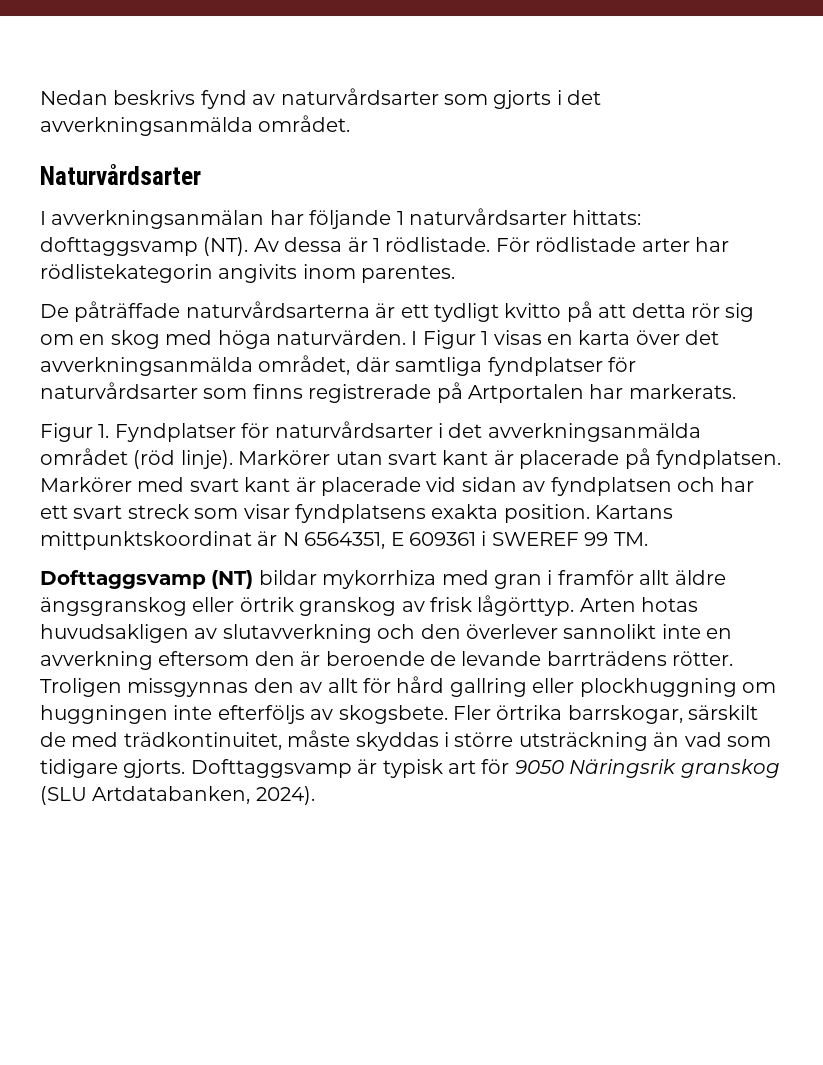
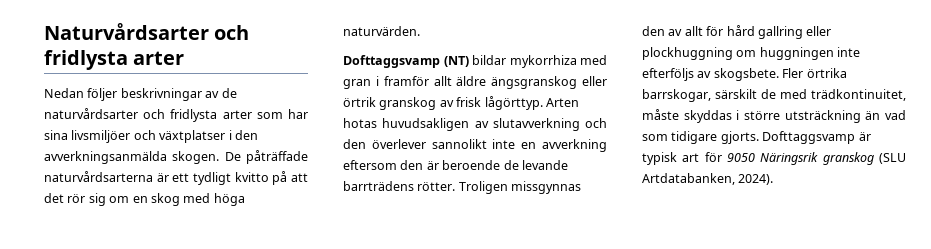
[40,88,602,109] [40,115,351,136] [40,164,201,185] [40,208,642,229] [40,237,729,256] [40,264,456,283] Nedan beskrivs fynd av naturvårdsarter som gjorts i det avverkningsanmälda området. // Naturvårdsarter // I avverkningsanmälan har följande 1 naturvårdsarter hittats: dofttaggsvamp (NT). Av dessa är 1 rödlistade. För rödlistade arter har rödlistekategorin angivits inom parentes. // -> [44,23,250,40] [44,50,185,70] [44,88,237,101] [44,108,308,122] [44,130,258,143] [44,151,220,164] Naturvårdsarter och fridlysta arter // Nedan följer beskrivningar av de naturvårdsarter och fridlysta arter som har sina livsmiljöer och växtplatser i den avverkningsanmälda skogen.
[631,303,686,318] detta -> [44,193,64,203] det
[411,330,720,349] [40,355,636,376] [40,382,736,403] [40,421,701,442] [40,448,781,469] [40,477,755,496] [40,504,674,523] [40,531,648,550] I Figur 1 visas en karta över det avverkningsanmälda området, där samtliga fyndplatser för naturvårdsarter som finns registrerade på Artportalen har markerats. // Figur 1. Fyndplatser för naturvårdsarter i det avverkningsanmälda området (röd linje). Markörer utan svart kant är placerade på fyndplatsen. Markörer med svart kant är placerade vid sidan av fyndplatsen och har ett svart streck som visar fyndplatsens exakta position. Kartans mittpunktskoordinat är N 6564351, E 609361 i SWEREF 99 TM. -> (420, 31) none

